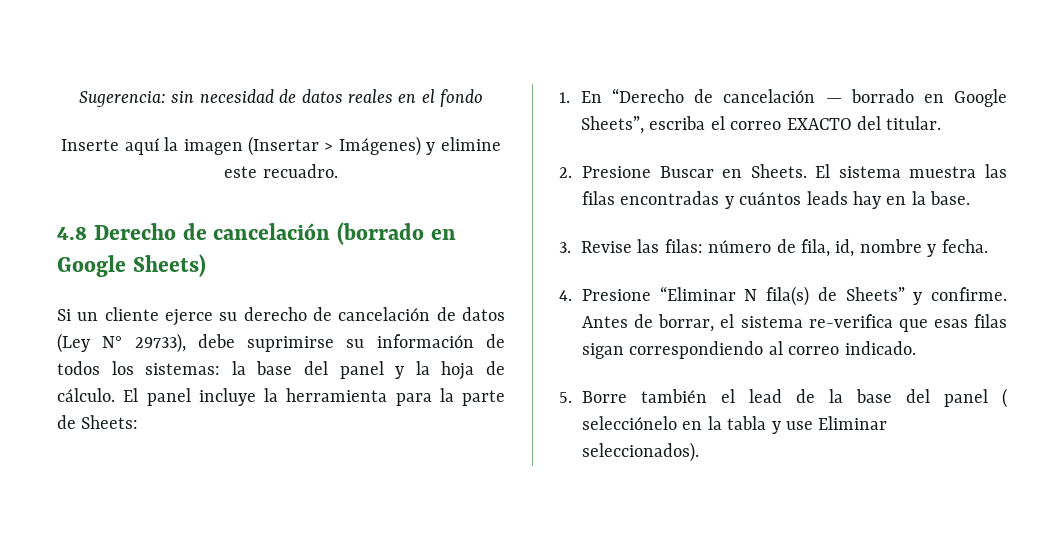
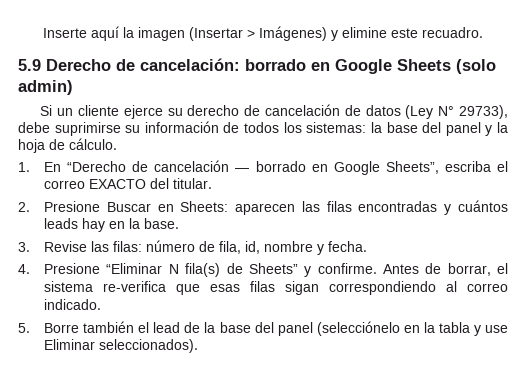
[78,89,484,107] Sugerencia: sin necesidad de datos reales en el fondo // -> (43, 33) none
[57,226,87,240] 4.8 -> [18,59,41,71] 5.9
[213,222,456,245] [57,254,206,277] cancelación (borrado en Google Sheets) -> [140,58,496,74] [18,80,73,95] cancelación: borrado en Google Sheets (solo admin)
[123,388,505,406] [57,415,139,429] El panel incluye la herramienta para la parte de Sheets: -> (117, 144) none
[750,164,977,178] Sheets. El sistema muestra -> [180,201,296,215] Sheets: aparecen
[1002,388,1007,408] [582,416,677,430] ( selecciónelo -> [316,321,400,336] (selecciónelo

